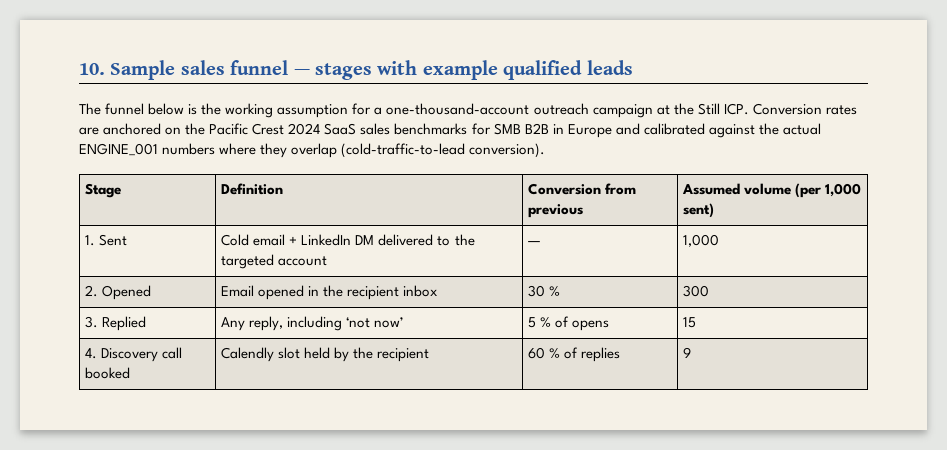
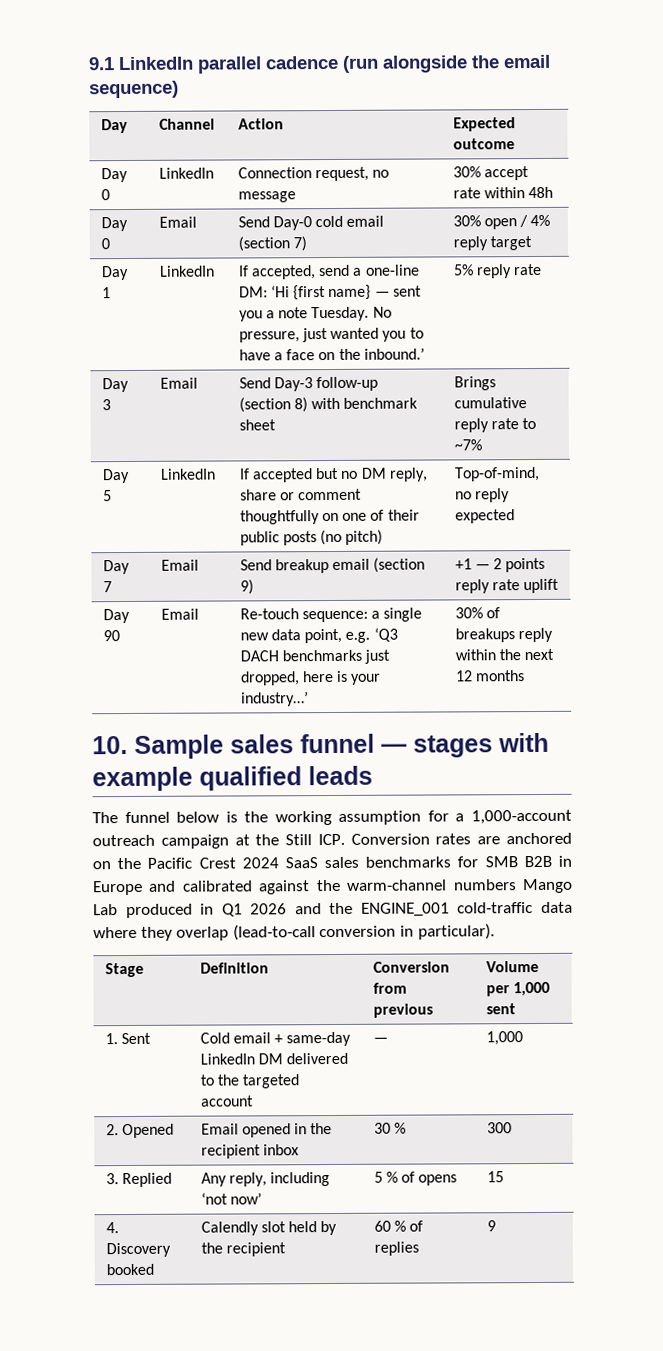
(79, 69) none -> [88,54,551,74] [89,80,179,99] [100,118,128,134] [158,118,215,130] [237,118,284,130] [452,117,516,132] [452,138,515,150] [100,167,128,183] [100,189,110,201] [158,167,214,179] [237,166,390,182] [237,191,296,203] [452,166,529,181] [452,186,554,199] [100,216,128,232] [100,238,110,250] [158,216,197,228] [237,215,385,231] [237,236,307,252] [452,214,551,230] [452,236,532,251] [100,265,129,281] [101,287,111,299] [158,265,215,277] [237,264,420,280] [238,284,422,301] [238,306,392,322] [238,327,424,343] [238,347,425,361] [452,263,543,279] [101,377,129,393] [101,399,111,411] [159,377,198,389] [238,376,379,392] [238,397,419,413] [238,419,276,431] [453,376,496,391] [453,397,527,409] [453,417,537,433] [453,439,482,451] [101,468,130,484] [102,490,112,502] [159,468,216,480] [238,467,428,483] [239,488,363,501] [239,509,420,525] [239,529,384,546] [453,466,540,482] [454,488,510,503] [454,509,515,524] [102,559,130,575] [102,581,112,593] [160,559,199,571] [239,557,426,574] [239,579,254,595] [454,557,546,573] [454,578,560,594] [102,608,130,624] [102,630,120,642] [160,608,199,620] [239,607,423,623] [239,627,398,644] [239,649,391,664] [239,670,382,686] [240,691,309,707] [454,607,500,619] [454,627,553,643] [454,648,555,661] [454,670,525,682] 9.1 LinkedIn parallel cadence (run alongside the email sequence) // Day | Channel | Action | Expected outcome // Day 0 | LinkedIn | Connection request, no message | 30% accept rate within 48h // Day 0 | Email | Send Day-0 cold email (section 7) | 30% open / 4% reply target // Day 1 | LinkedIn | If accepted, send a one-line DM: ‘Hi {first name} — sent you a note Tuesday. No pressure, just wanted you to have a face on the inbound.’ | 5% reply rate // Day 3 | Email | Send Day-3 follow-up (section 8) with benchmark sheet | Brings cumulative reply rate to ~7% // Day 5 | LinkedIn | If accepted but no DM reply, share or comment thoughtfully on one of their public posts (no pitch) | Top-of-mind, no reply expected // Day 7 | Email | Send breakup email (section 9) | +1 — 2 points reply rate uplift // Day 90 | Email | Re-touch sequence: a single new data point, e.g. ‘Q3 DACH benchmarks just dropped, here is your industry…’ | 30% of breakups reply within the next 12 months //
[386,103,530,115] one-thousand-account -> [470,809,572,825] 1,000-account
[782,123,821,135] [79,143,546,158] actual ENGINE_001 numbers where they overlap (cold-traffic-to-lead conversion). -> [346,878,573,894] [93,901,573,919] [93,923,495,941] warm-channel numbers Mango Lab produced in Q1 2026 and the ENGINE_001 cold-traffic data where they overlap (lead-to-call conversion in particular).
[682,183,862,198] [683,203,715,218] Assumed volume (per 1,000 sent) -> [485,960,539,973] [485,981,550,997] [485,1003,516,1015] Volume per 1,000 sent
(298, 240) none -> [286,1031,352,1047] same-day
[162,347,183,359] call -> (171, 1250) none

